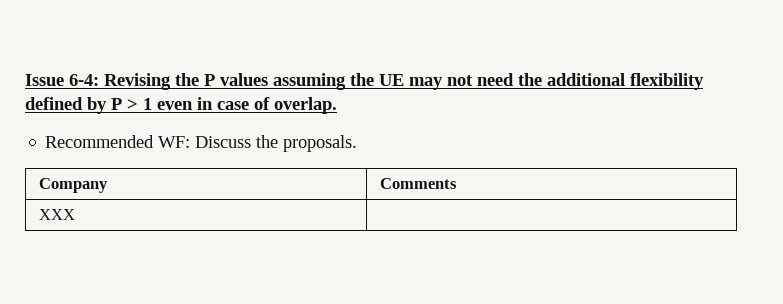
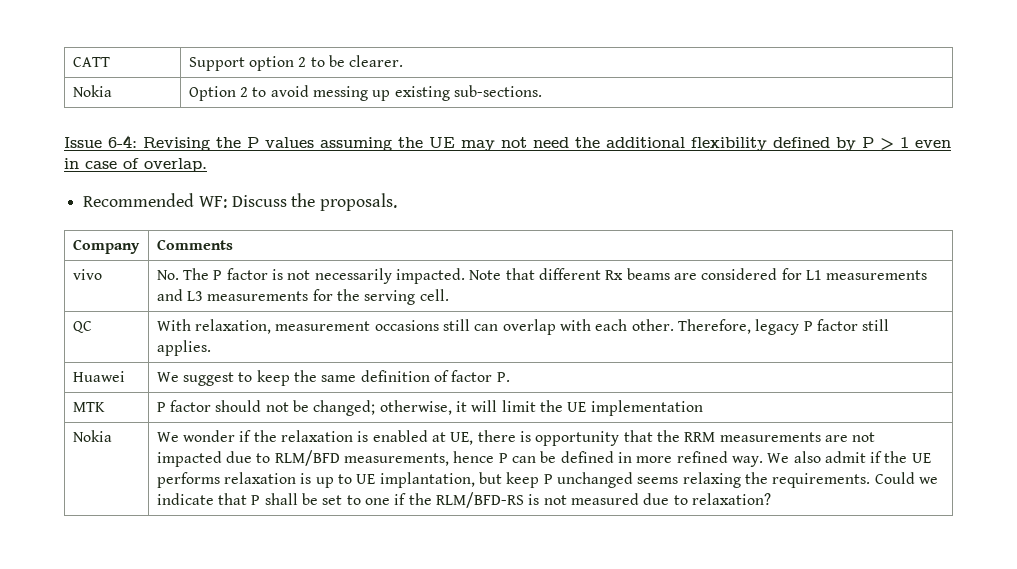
(25, 80) none -> [72,57,110,67] [188,55,404,71] [72,85,112,97] [188,85,542,101] CATT | Support option 2 to be clearer. // Nokia | Option 2 to avoid messing up existing sub-sections. //
[39,209,76,220] XXX | -> [72,269,102,280] [156,268,928,284] [156,289,449,305] [72,321,92,333] [156,319,890,335] [156,340,211,356] [72,371,125,382] [156,370,510,386] [72,402,105,412] [156,400,703,416] [72,430,112,442] [156,430,876,446] [156,450,931,467] [156,472,938,488] [156,492,771,508] vivo | No. The P factor is not necessarily impacted. Note that different Rx beams are considered for L1 measurements and L3 measurements for the serving cell. // QC | With relaxation, measurement occasions still can overlap with each other. Therefore, legacy P factor still applies. // Huawei | We suggest to keep the same definition of factor P. // MTK | P factor should not be changed; otherwise, it will limit the UE implementation // Nokia | We wonder if the relaxation is enabled at UE, there is opportunity that the RRM measurements are not impacted due to RLM/BFD measurements, hence P can be defined in more refined way. We also admit if the UE performs relaxation is up to UE implantation, but keep P unchanged seems relaxing the requirements. Could we indicate that P shall be set to one if the RLM/BFD-RS is not measured due to relaxation?

